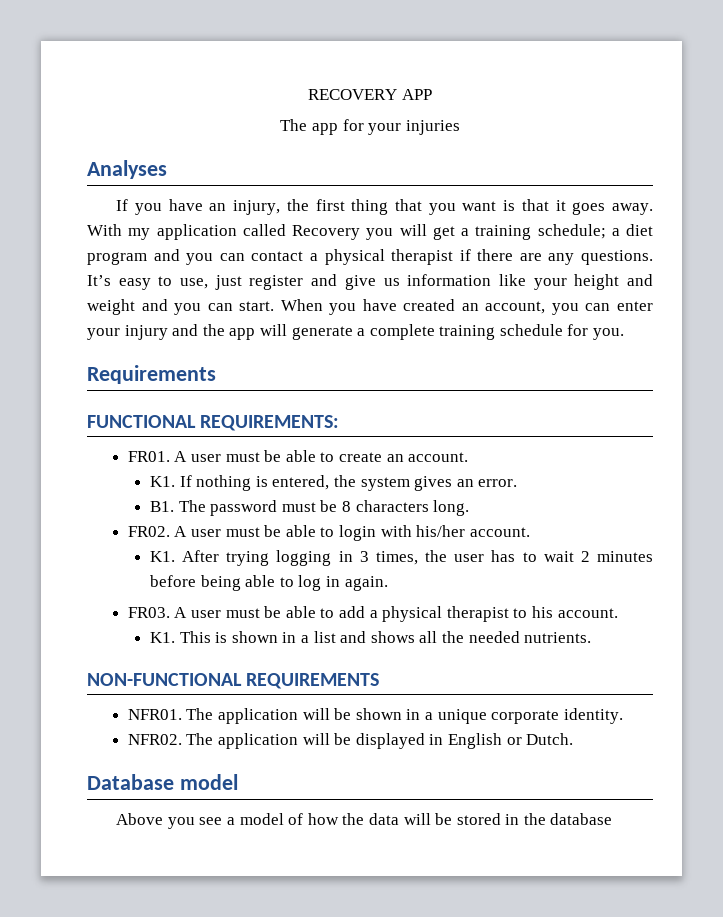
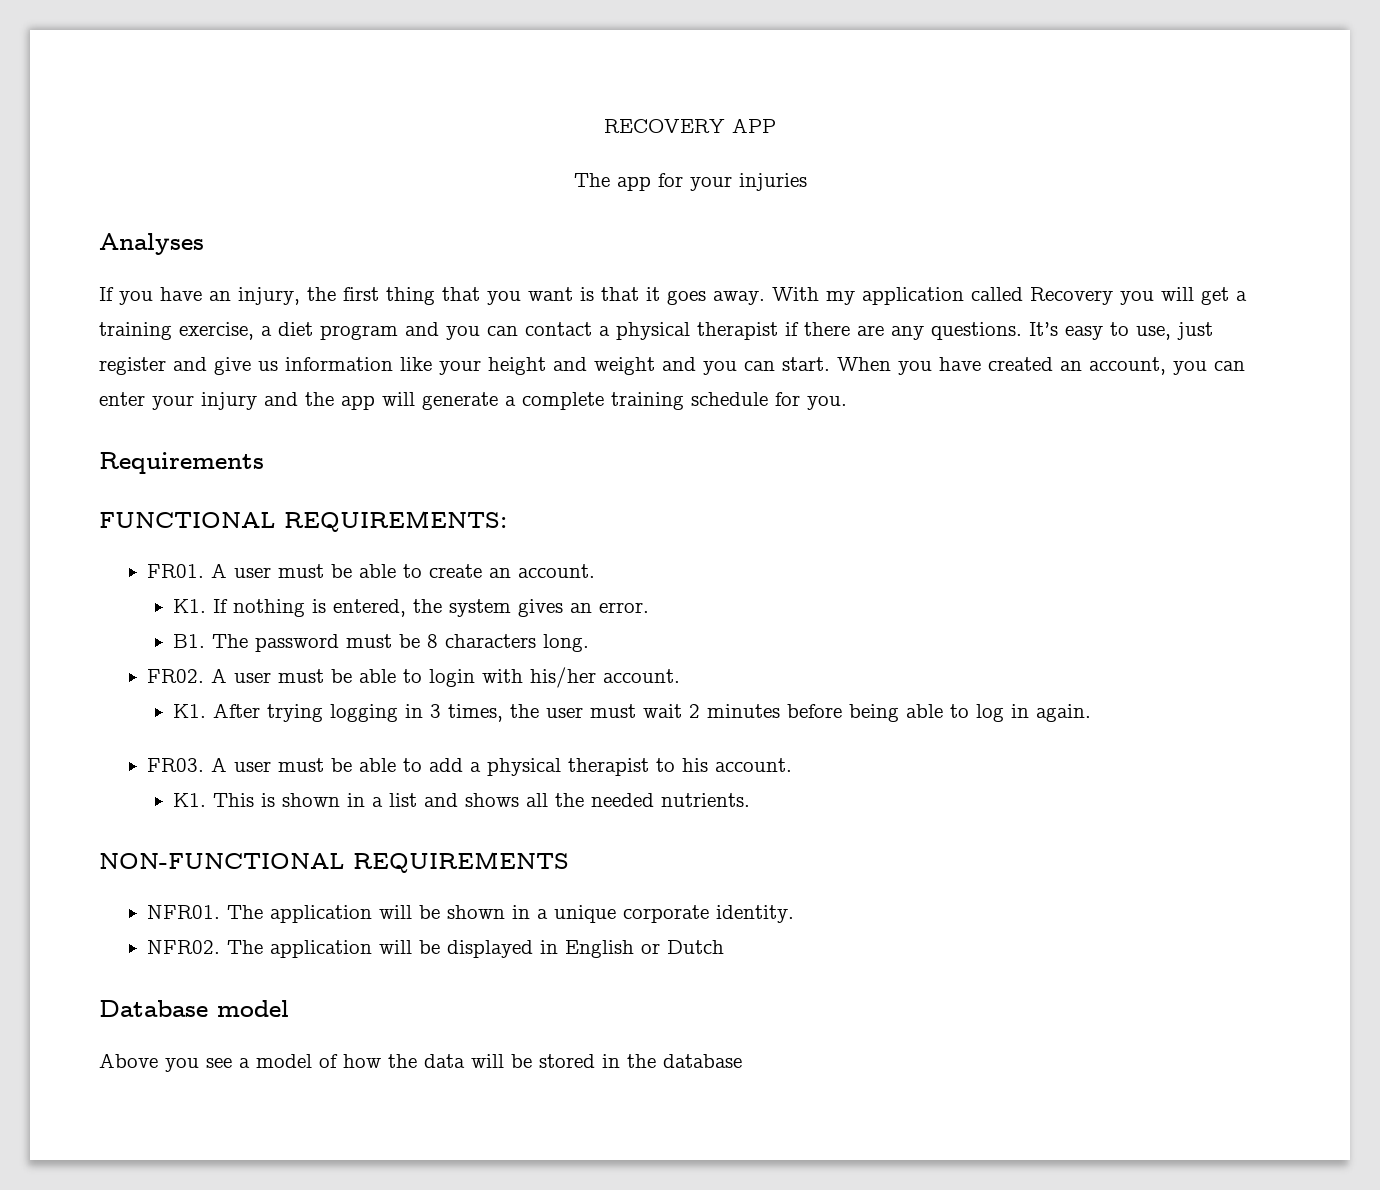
[537,224,606,239] schedule; -> [179,322,254,340] exercise,
[491,550,537,562] has to -> [590,704,637,718] must
[526,733,574,745] Dutch. -> [667,940,725,954] Dutch

